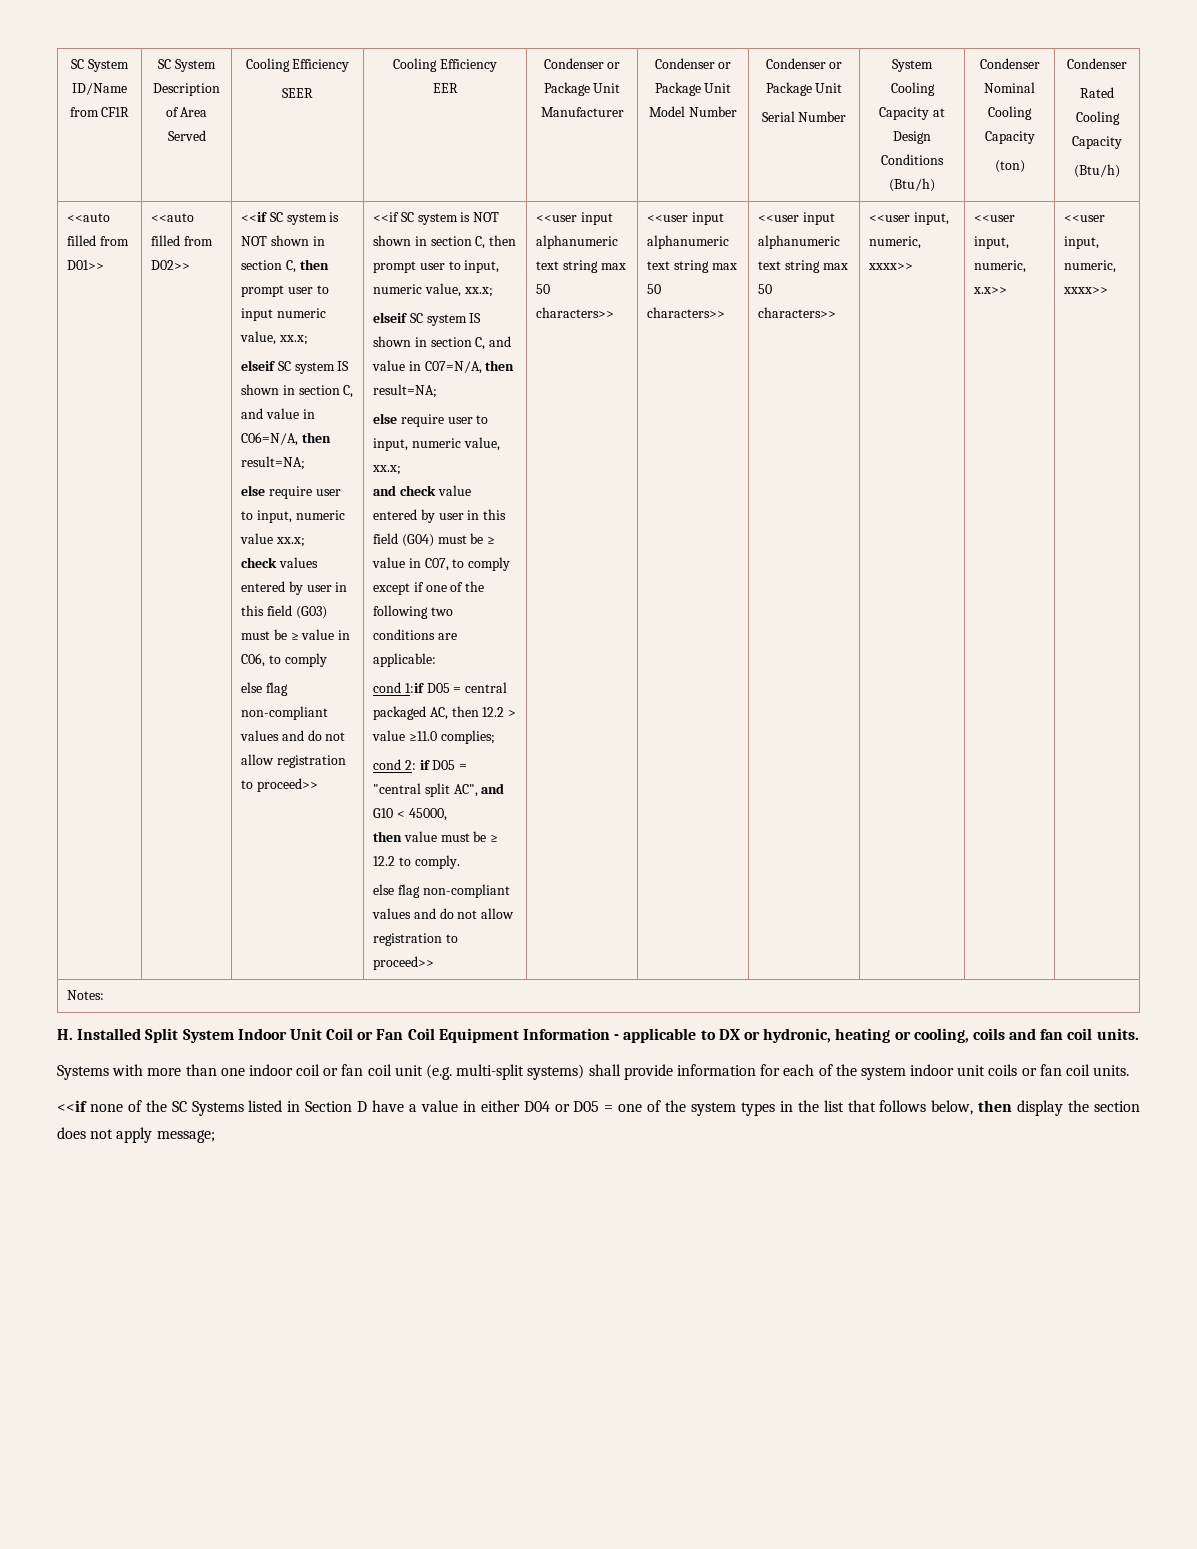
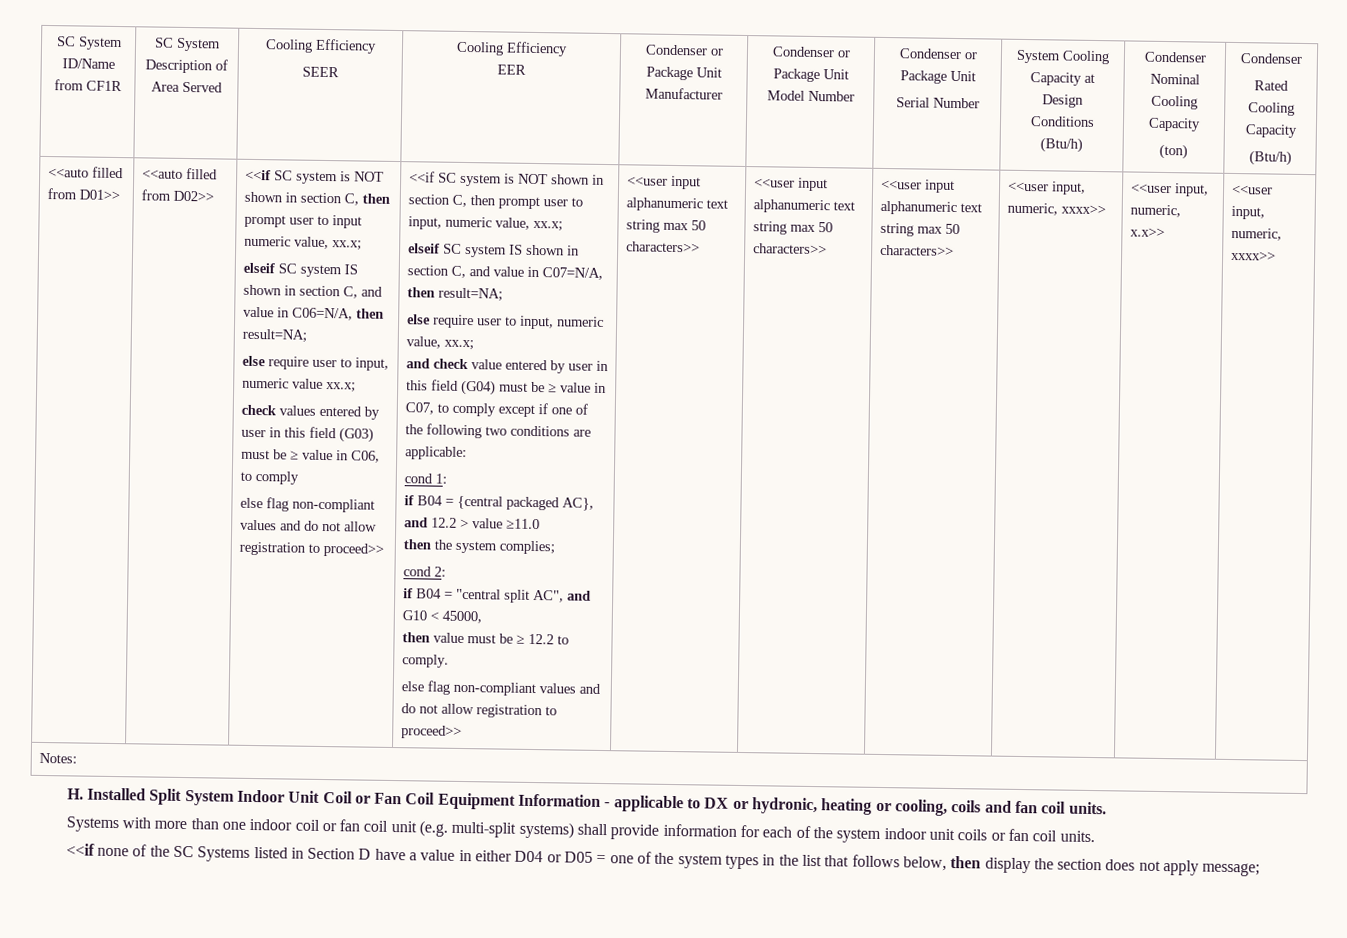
[404,682,508,693] [372,706,479,720] 1:if D05 = central packaged AC, then -> [434,473,447,484] [403,495,594,511] [403,517,428,528] 1: // if B04 = {central packaged AC}, and
(437, 736) none -> [402,539,497,554] // then the system
[419,760,456,770] if D05 -> [402,588,442,599] // if B04

